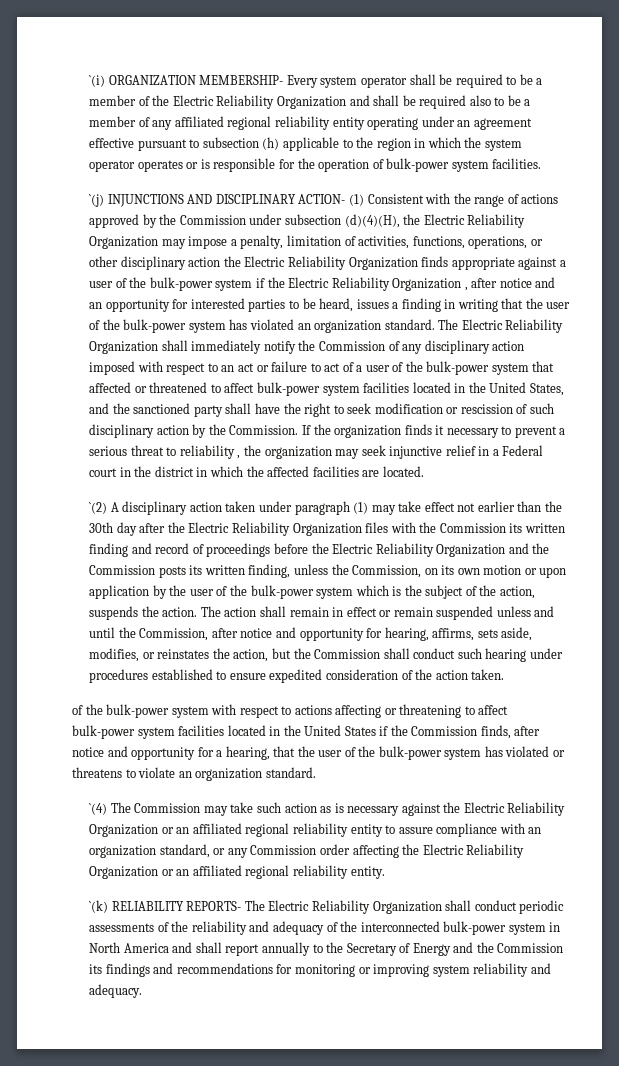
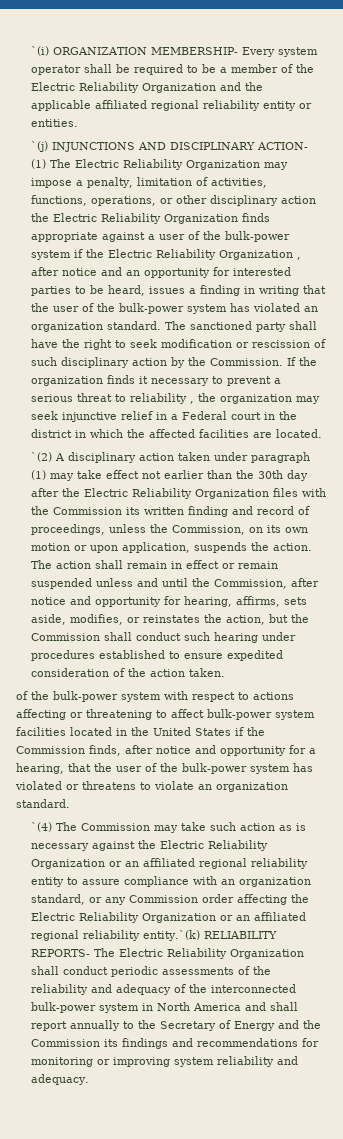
[373,95,531,109] [89,116,532,130] [89,137,522,151] [89,158,542,172] shall be required also to be a member of any affiliated regional reliability entity operating under an agreement effective pursuant to subsection (h) applicable to the region in which the system operator operates or is responsible for the operation of bulk-power system facilities. -> [245,82,264,91] [31,100,313,111] [31,119,79,127] the applicable affiliated regional reliability entity or entities.
[367,193,559,207] [89,214,421,228] Consistent with the range of actions approved by the Commission under subsection (d)(4)(H), the -> [50,159,72,168] The
[461,319,564,333] [89,340,525,354] [89,361,555,375] [89,382,564,396] [89,403,130,414] Electric Reliability Organization shall immediately notify the Commission of any disciplinary action imposed with respect to an act or failure to act of a user of the bulk-power system that affected or threatened to affect bulk-power system facilities located in the United States, and the -> (187, 325) none
[206,543,550,557] [89,564,291,578] proceedings before the Electric Reliability Organization and the Commission posts its written finding, -> [31,524,106,535] proceedings,
[89,585,535,599] application by the user of the bulk-power system which is the subject of the action, -> [122,542,191,553] application,
[350,866,385,879] [89,900,109,913] entity. // `(k) -> [143,930,201,941] entity.`(k)

